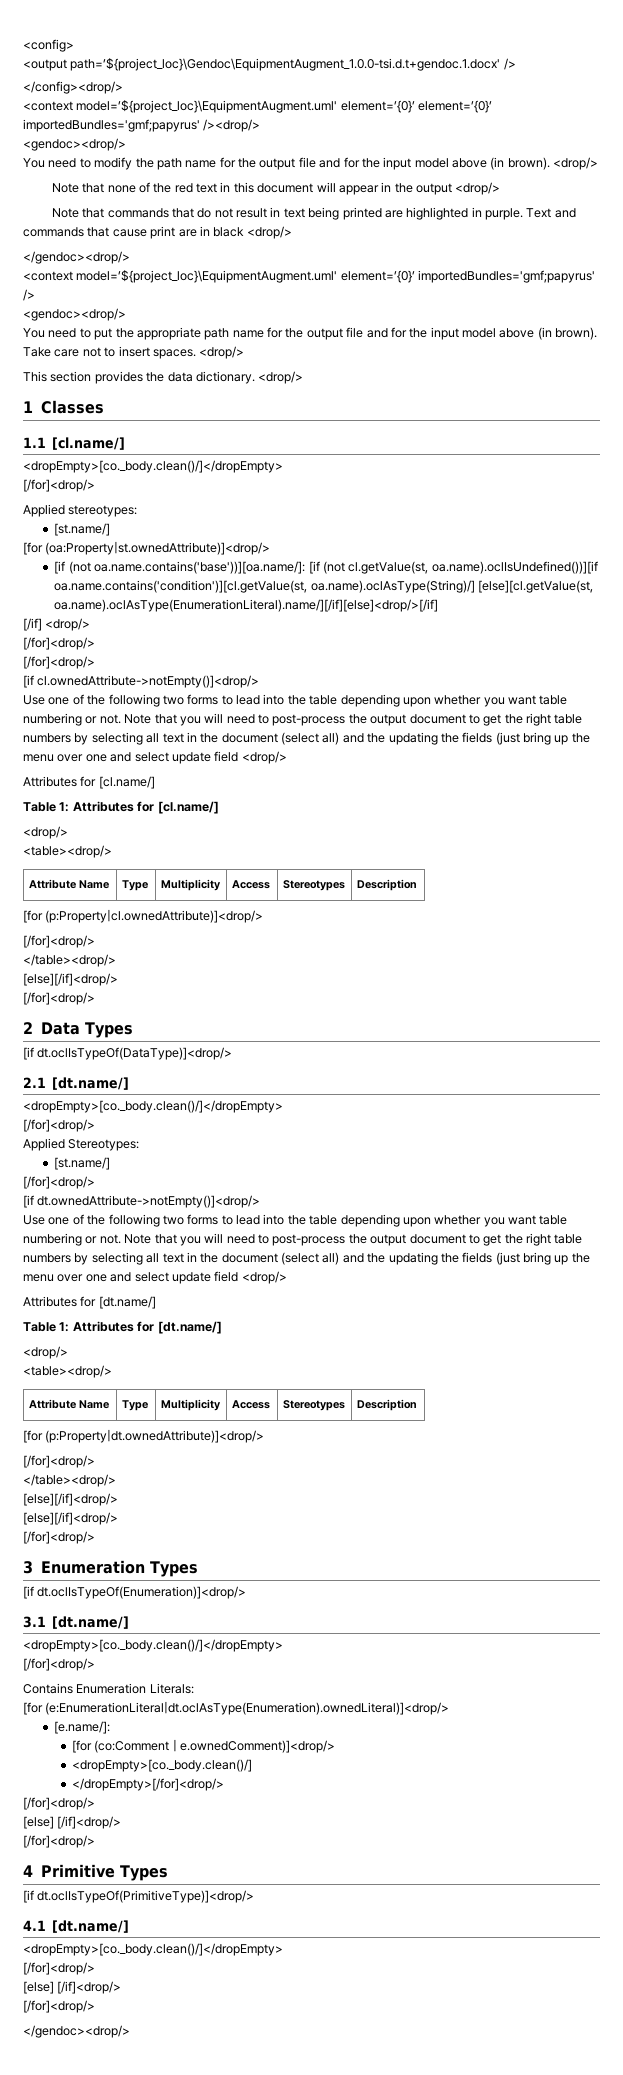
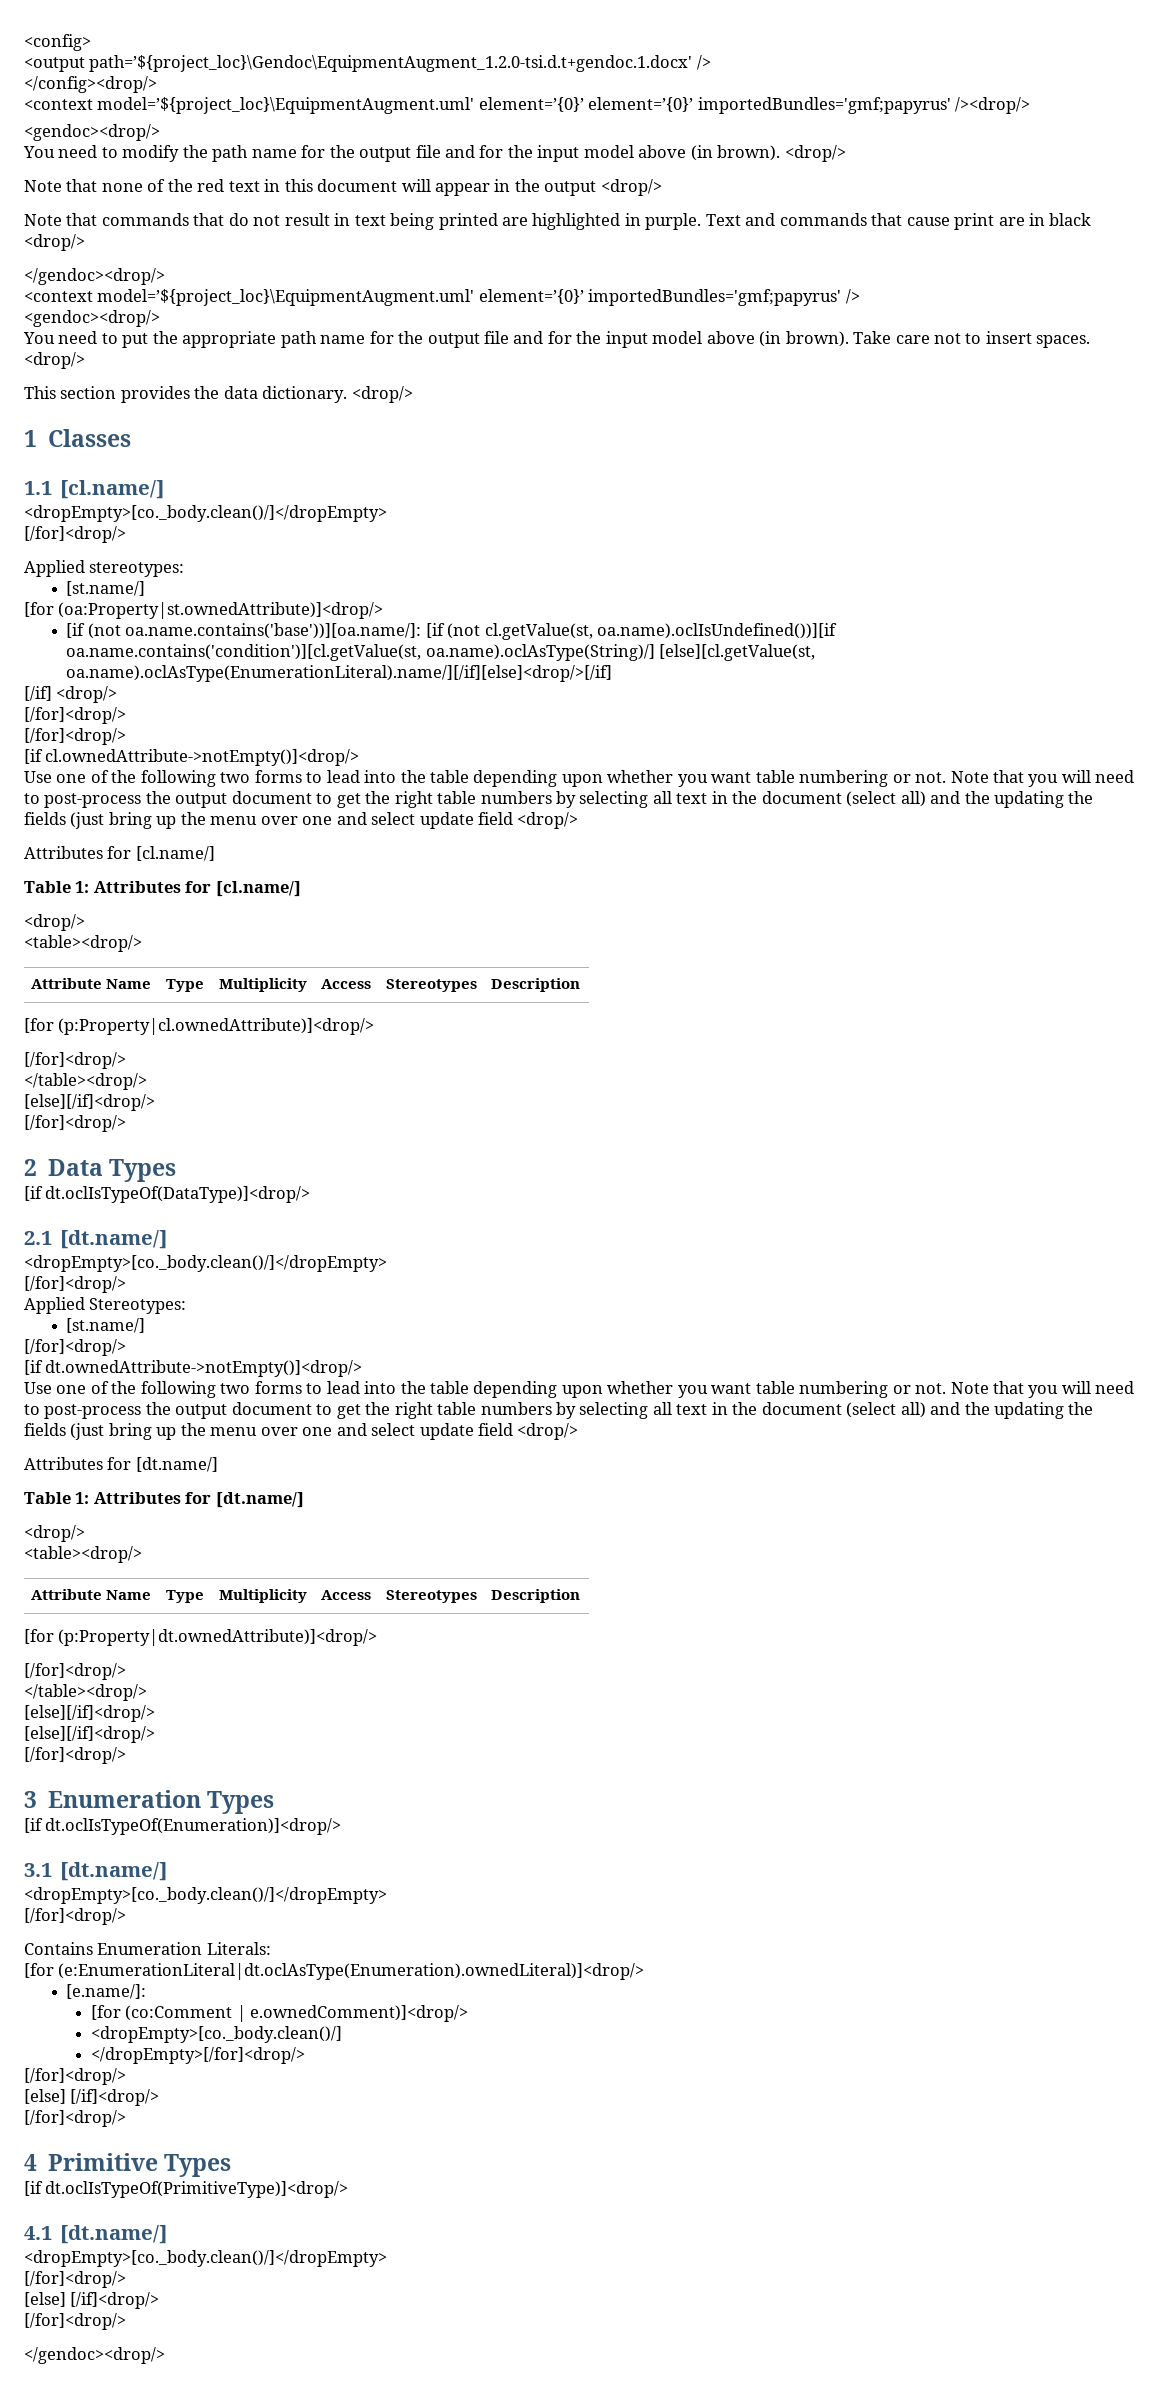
[70,58,501,71] path=’${project_loc}\Gendoc\EquipmentAugment_1.0.0-tsi.d.t+gendoc.1.docx' -> [89,55,693,72] path=’${project_loc}\Gendoc\EquipmentAugment_1.2.0-tsi.d.t+gendoc.1.docx'

